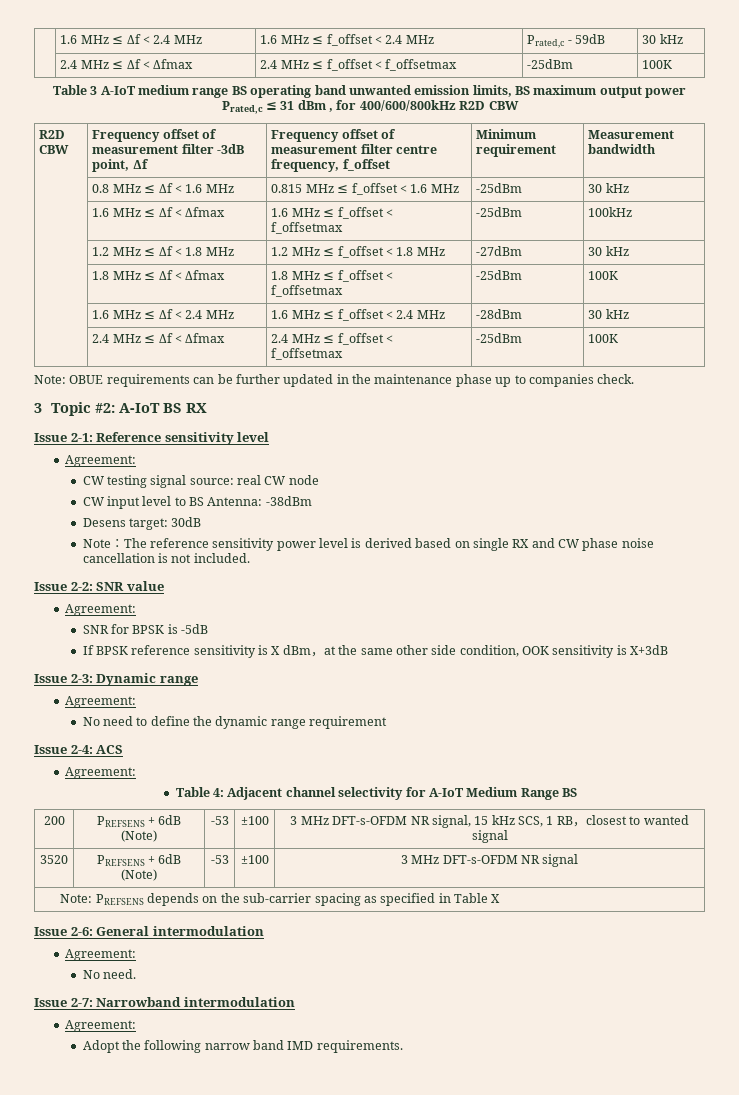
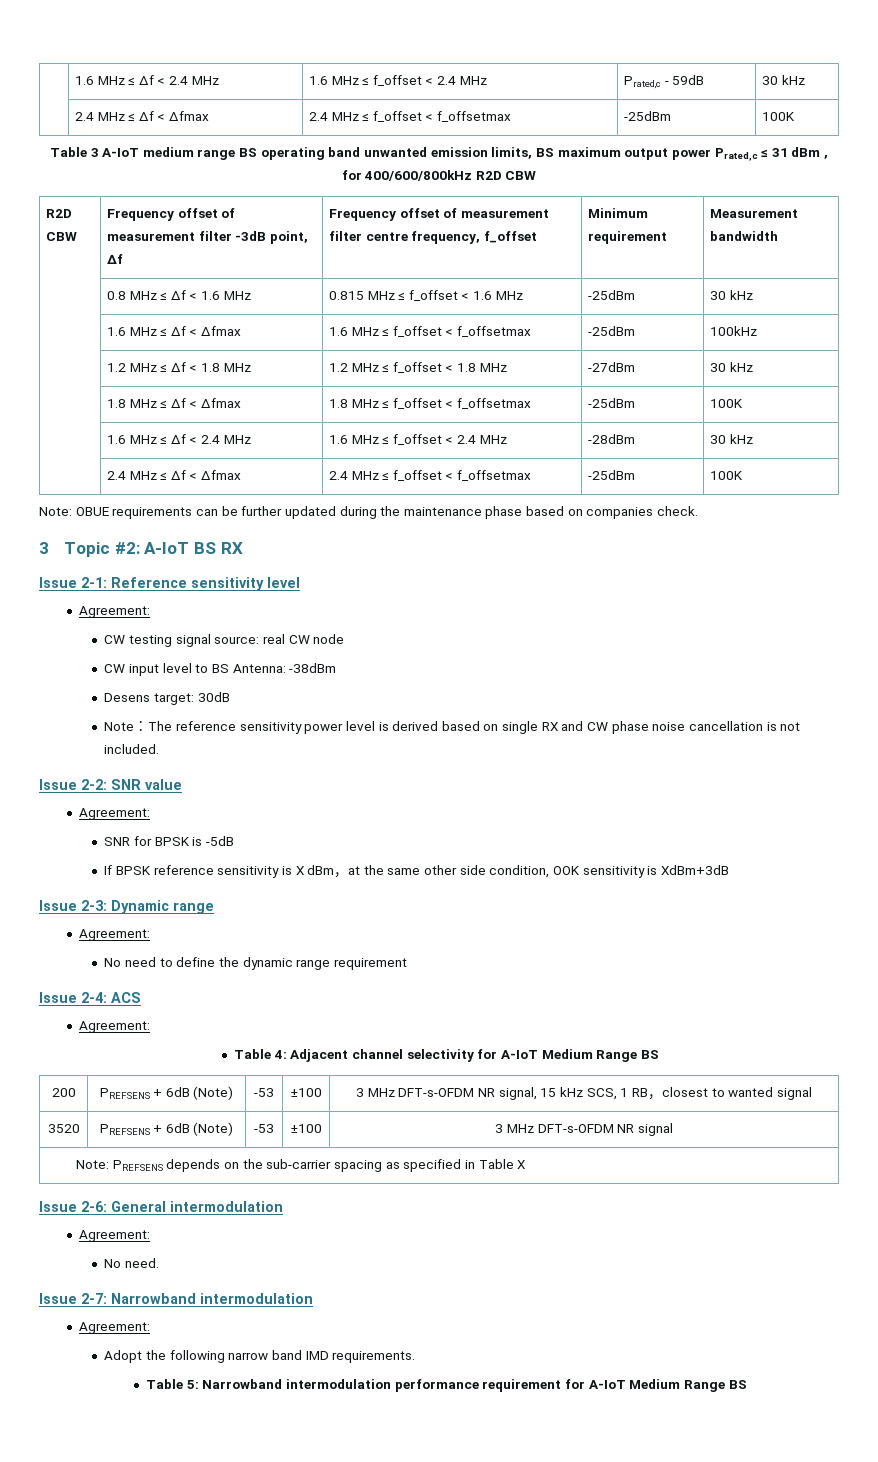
[336,374,349,384] in -> [339,506,377,519] during
[495,375,526,387] up to -> [526,506,583,516] based on
[630,645,669,655] X+3dB -> [660,865,729,875] XdBm+3dB
(403, 1046) none -> [146,1379,747,1392] // Table 5: Narrowband intermodulation performance requirement for A-IoT Medium Range BS

